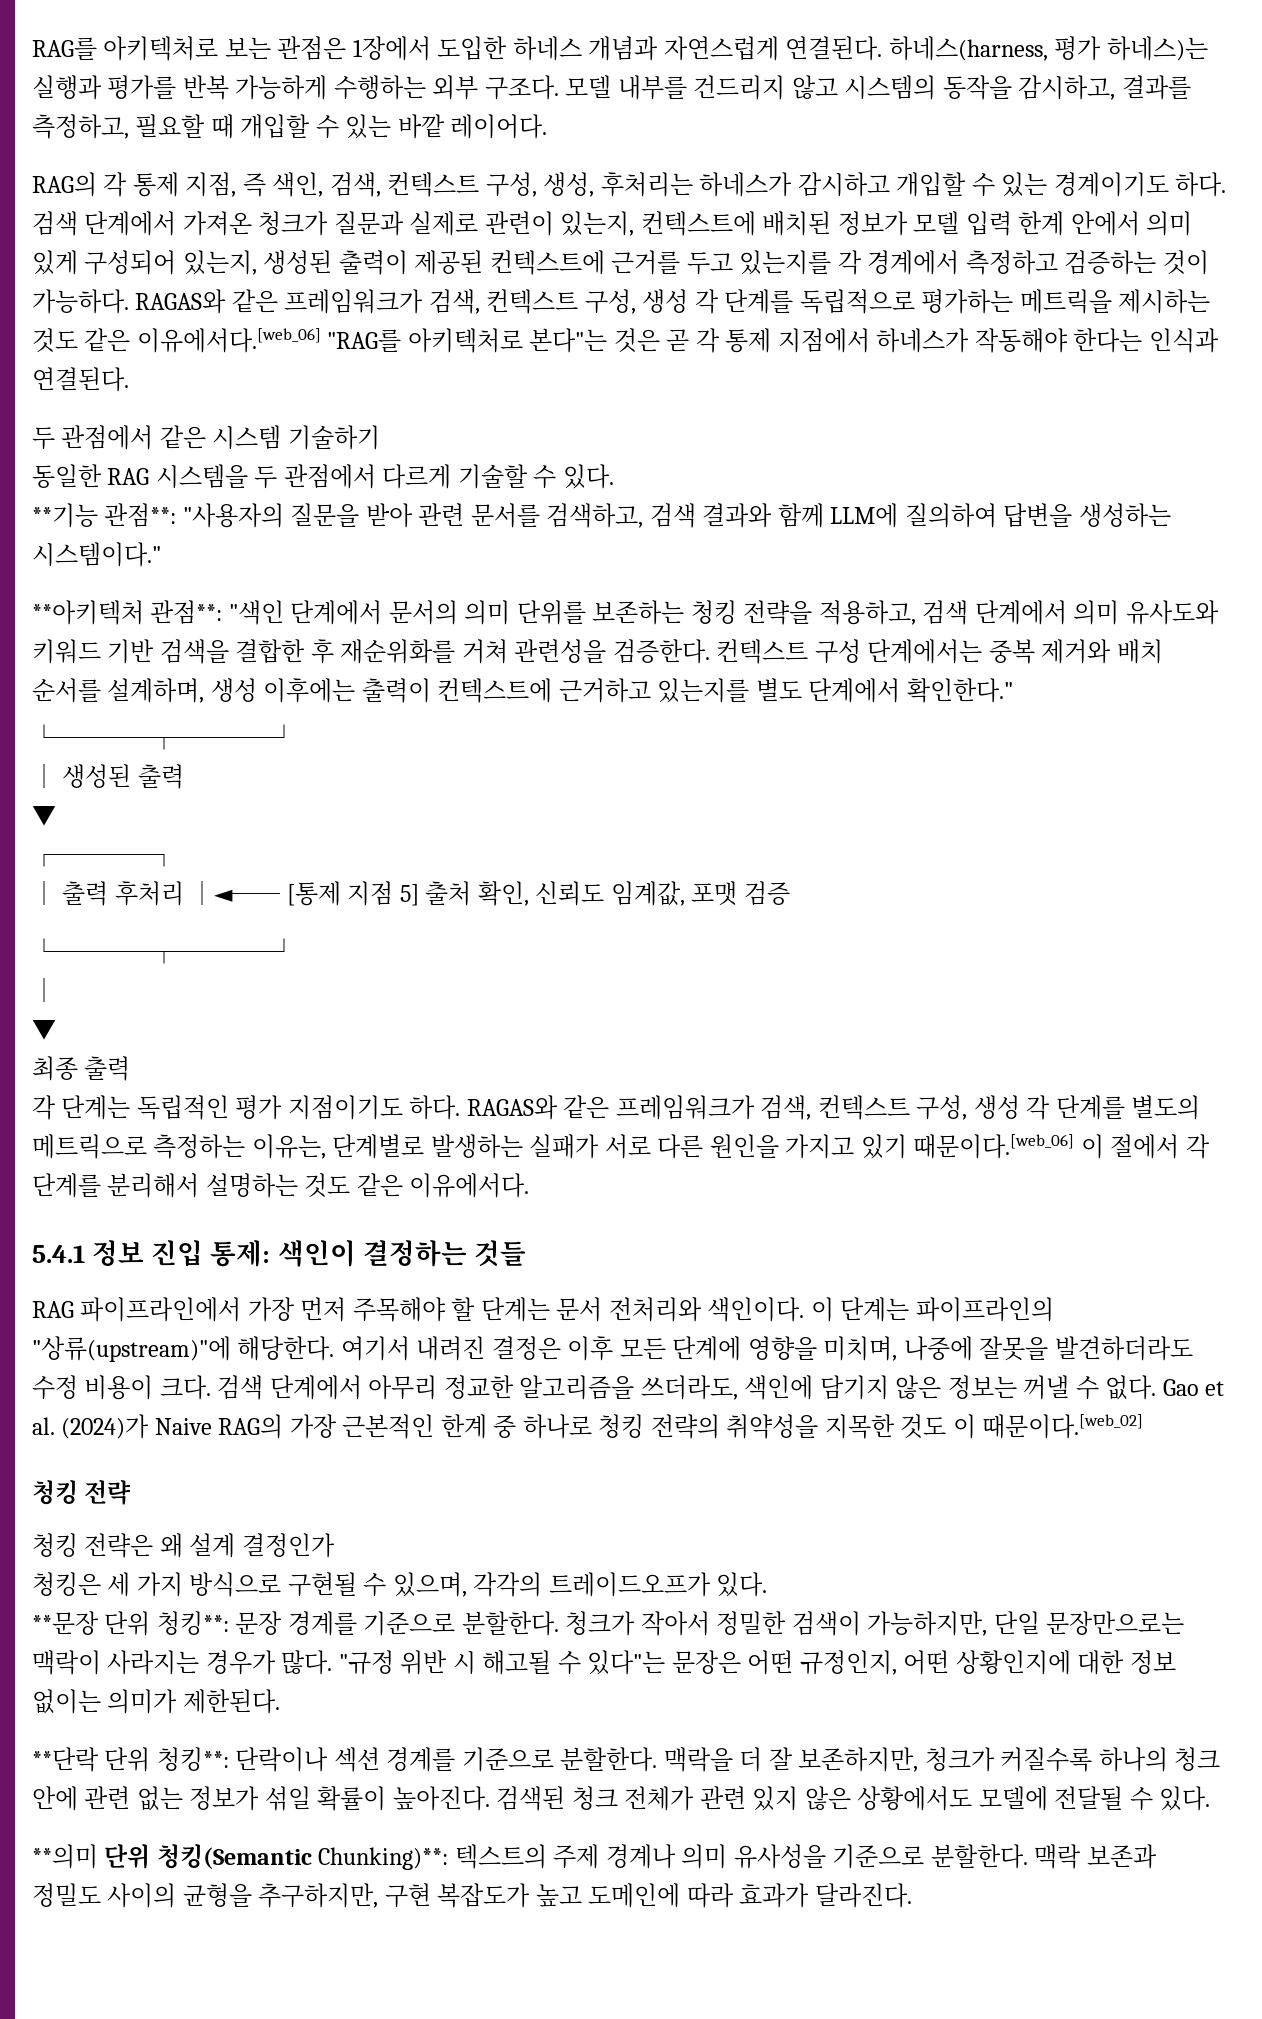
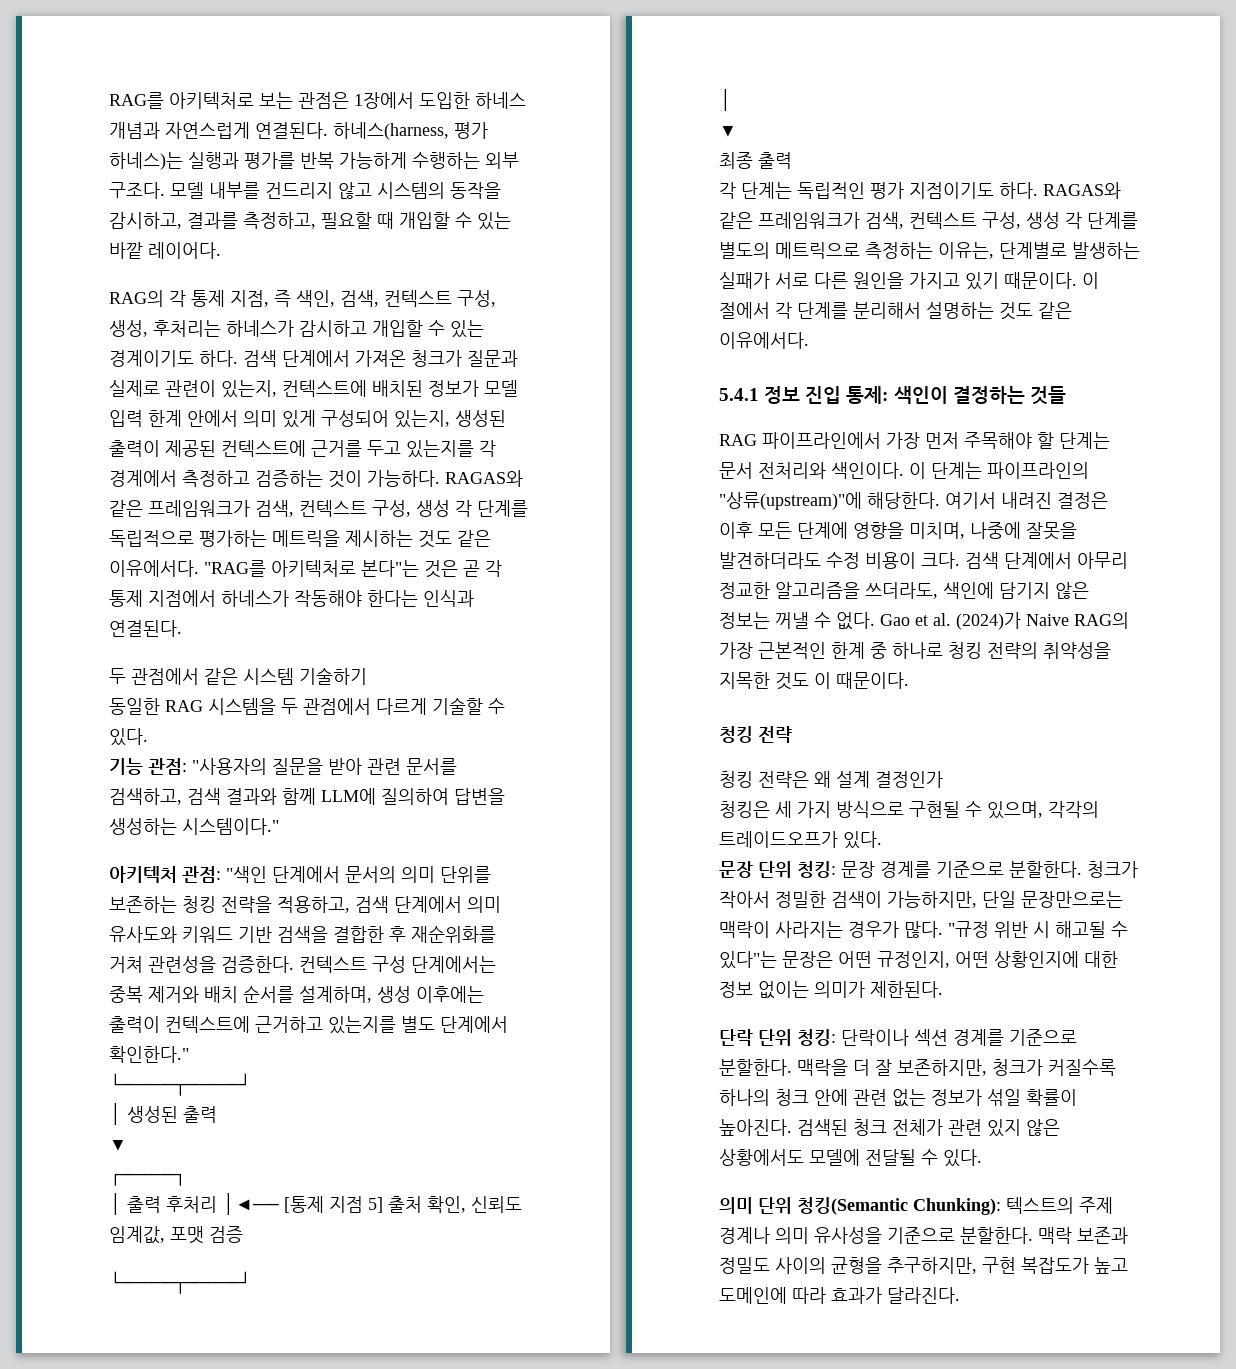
[136,328,321,353] 이유에서다.[web_06] -> [109,560,199,577] 이유에서다.
[32,503,177,528] **기능 관점**: -> [109,758,187,775] 기능 관점:
[32,600,223,625] **아키텍처 관점**: -> [109,866,221,883] 아키텍처 관점:
[913,1134,1075,1159] 때문이다.[web_06] -> [1004,272,1077,289] 때문이다.
[982,1414,1144,1439] 때문이다.[web_02] -> [836,672,909,689] 때문이다.
[32,1611,229,1636] **문장 단위 청킹**: -> [719,861,836,878] 문장 단위 청킹:
[32,1747,229,1772] **단락 단위 청킹**: -> [719,1029,836,1046] 단락 단위 청킹:
[32,1844,98,1869] **의미 -> [719,1197,753,1214] 의미
[318,1847,449,1870] Chunking)**: -> [913,1198,1001,1215] Chunking):

